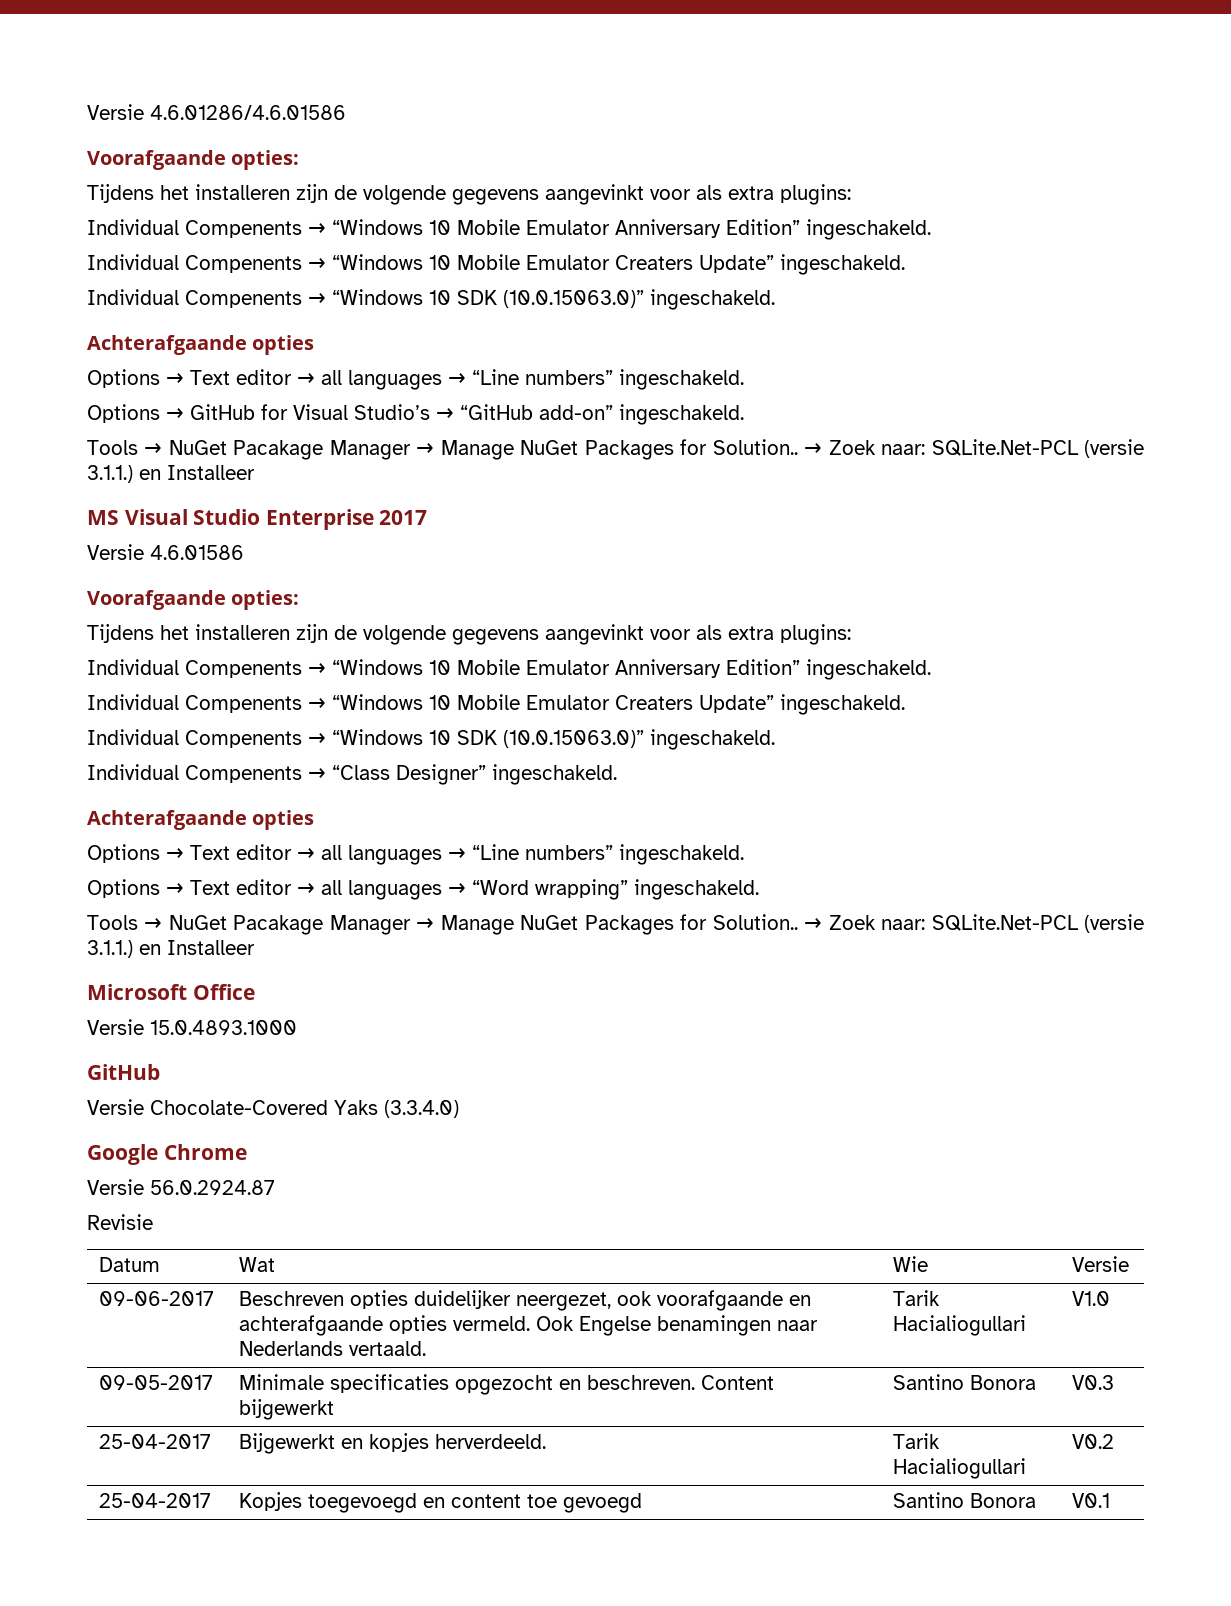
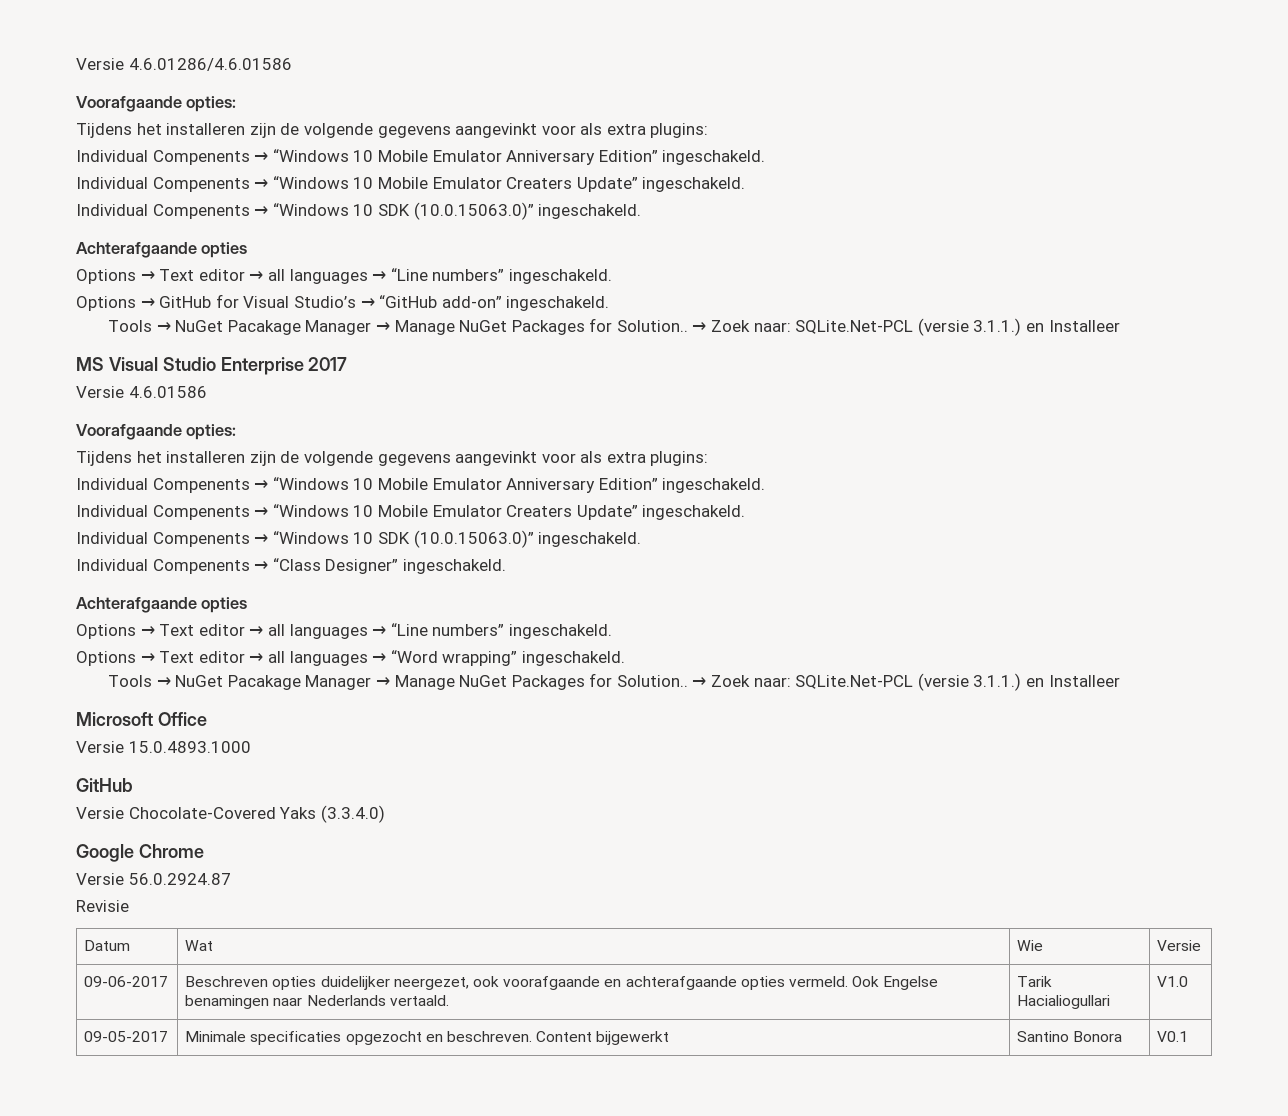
[1072,1375,1115,1390] [99,1434,212,1449] [239,1433,547,1454] [893,1433,941,1449] [893,1458,1027,1479] [1072,1434,1115,1449] [99,1493,212,1508] [239,1492,643,1513] [893,1492,1037,1508] | V0.3 // 25-04-2017 | Bijgewerkt en kopjes herverdeeld. | Tarik Hacialiogullari | V0.2 // 25-04-2017 | Kopjes toegevoegd en content toe gevoegd | Santino Bonora -> (1123, 1036) none

